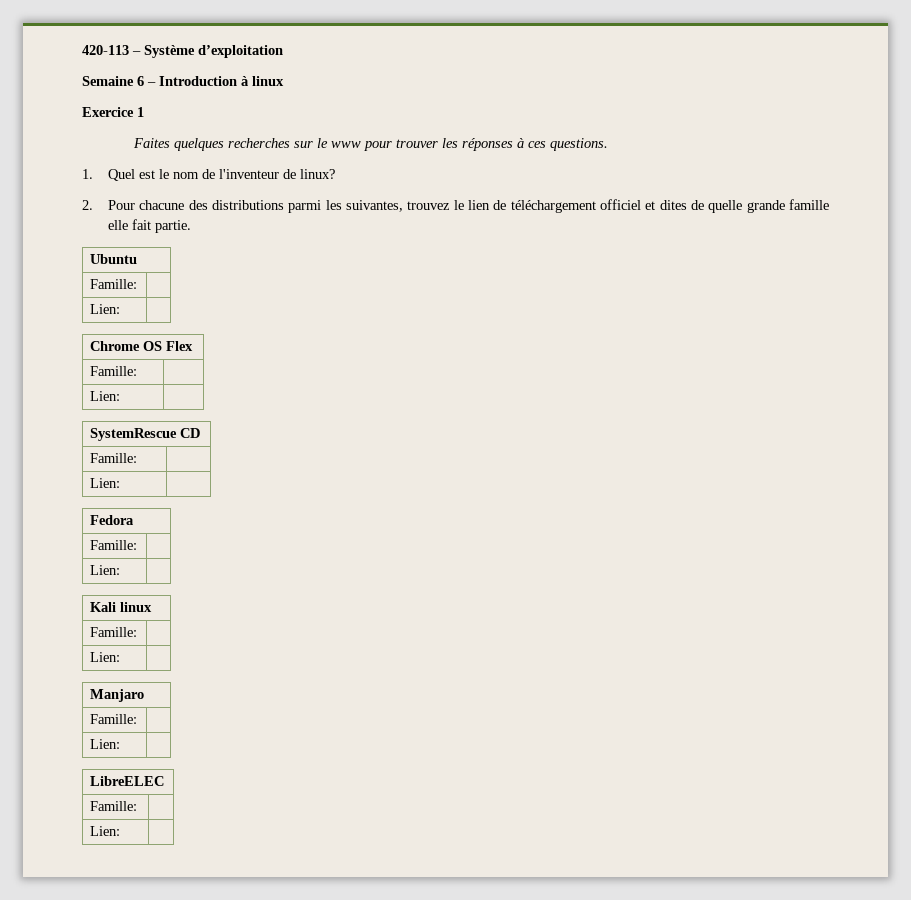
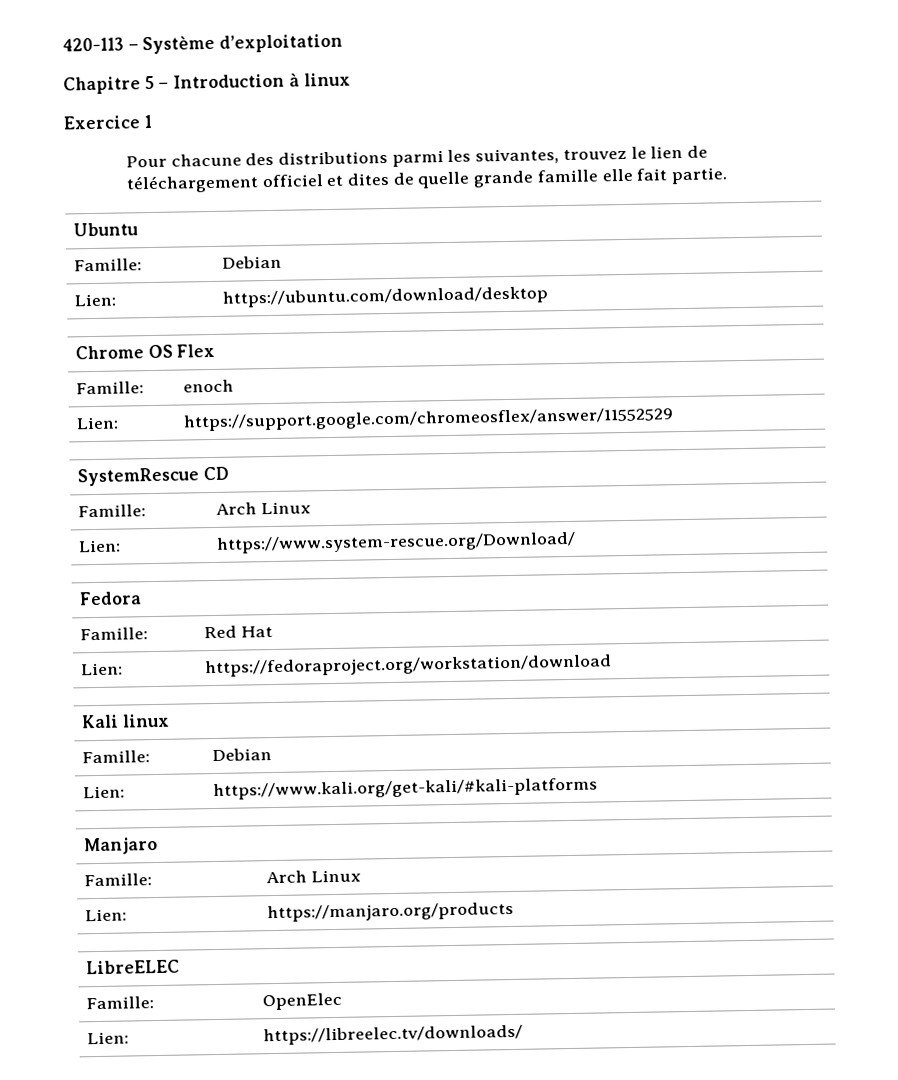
[82,76,144,86] Semaine 6 -> [63,75,155,95] Chapitre 5
[132,138,608,151] [82,169,335,181] [82,200,93,210] Faites quelques recherches sur le www pour trouver les réponses à ces questions. // 1. Quel est le nom de l'inventeur de linux? // 2. -> (152, 121) none
[90,304,121,314] // Lien: | -> [221,255,282,269] [73,293,116,307] [221,286,548,308] Debian // Lien: | https://ubuntu.com/download/desktop
[90,391,121,401] // Lien: | -> [182,379,234,393] [75,416,119,430] [182,407,674,432] enoch // Lien: | https://support.google.com/chromeosflex/answer/11552529
[90,478,121,488] // Lien: | -> [215,501,311,515] [77,539,121,553] [215,531,576,554] Arch Linux // Lien: | https://www.system-rescue.org/Download/
[90,565,121,575] // Lien: | -> [203,625,273,639] [80,662,123,676] [204,654,612,678] Red Hat // Lien: | https://fedoraproject.org/workstation/download
[90,652,121,662] // Lien: | -> [211,748,272,762] [82,785,125,799] [212,777,598,801] Debian // Lien: | https://www.kali.org/get-kali/#kali-platforms
[90,739,121,749] // Lien: | -> [265,869,361,884] [84,908,127,922] [266,901,514,923] Arch Linux // Lien: | https://manjaro.org/products
[90,826,121,836] // Lien: | -> [261,992,342,1011] [86,1031,129,1045] [262,1024,523,1046] OpenElec // Lien: | https://libreelec.tv/downloads/

